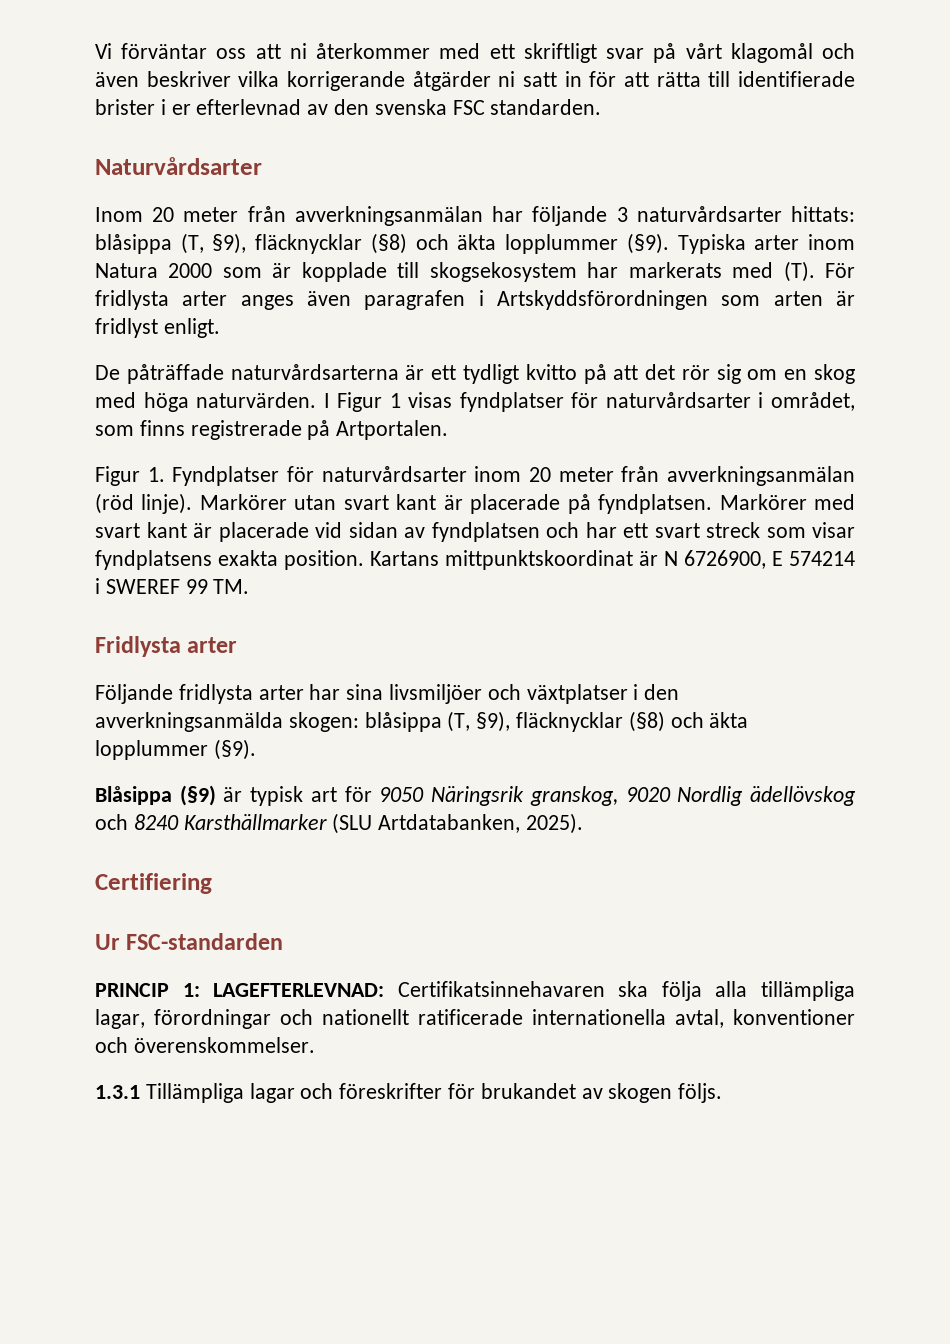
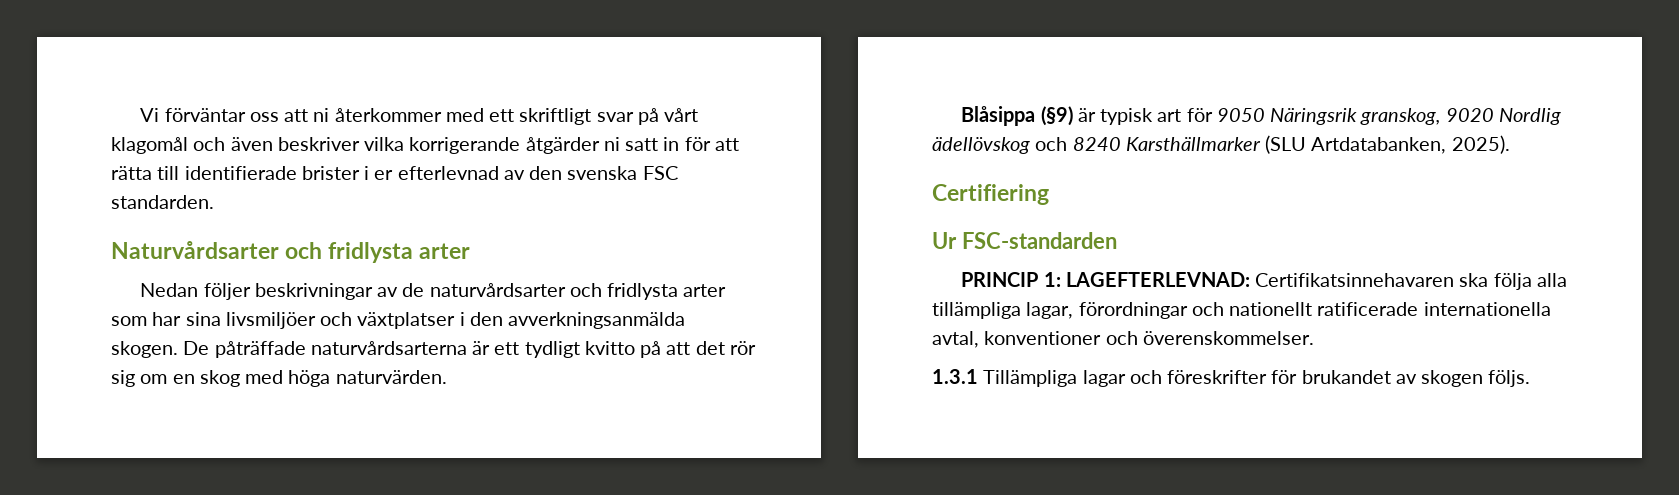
[95,206,855,226] [95,233,856,254] [95,261,856,282] [95,290,856,310] [95,318,220,338] // Inom 20 meter från avverkningsanmälan har följande 3 naturvårdsarter hittats: blåsippa (T, §9), fläcknycklar (§8) och äkta lopplummer (§9). Typiska arter inom Natura 2000 som är kopplade till skogsekosystem har markerats med (T). För fridlysta arter anges även paragrafen i Artskyddsförordningen som arten är fridlyst enligt. // -> [285,242,471,263] [140,283,727,300] [111,312,686,329] [111,341,178,358] och fridlysta arter // Nedan följer beskrivningar av de naturvårdsarter och fridlysta arter som har sina livsmiljöer och växtplatser i den avverkningsanmälda skogen.
[323,392,855,412] [95,420,449,440] [95,466,855,486] [95,493,855,514] [95,522,855,542] [95,550,855,570] [95,578,250,594] [95,636,238,657] [95,684,680,704] [95,711,749,732] [95,739,256,760] I Figur 1 visas fyndplatser för naturvårdsarter i området, som finns registrerade på Artportalen. // Figur 1. Fyndplatser för naturvårdsarter inom 20 meter från avverkningsanmälan (röd linje). Markörer utan svart kant är placerade på fyndplatsen. Markörer med svart kant är placerade vid sidan av fyndplatsen och har ett svart streck som visar fyndplatsens exakta position. Kartans mittpunktskoordinat är N 6726900, E 574214 i SWEREF 99 TM. // Fridlysta arter // Följande fridlysta arter har sina livsmiljöer och växtplatser i den avverkningsanmälda skogen: blåsippa (T, §9), fläcknycklar (§8) och äkta lopplummer (§9). -> (447, 377) none

